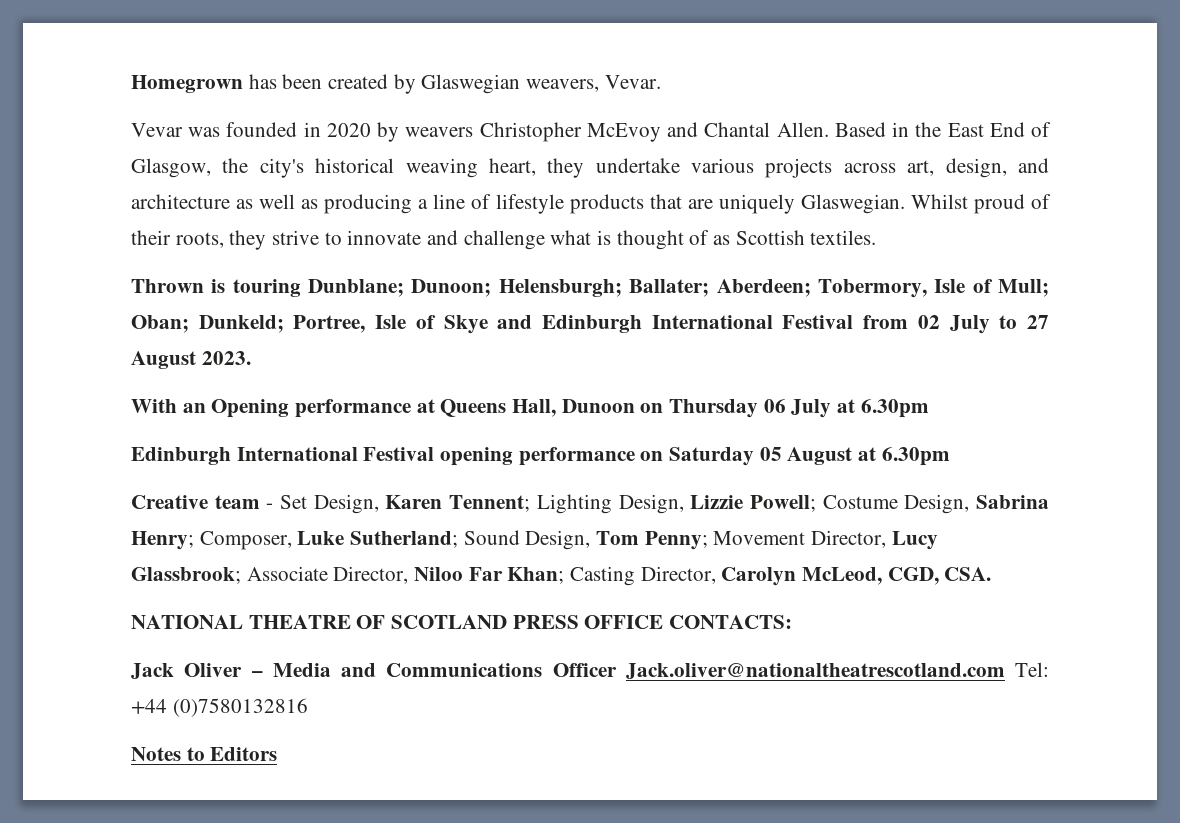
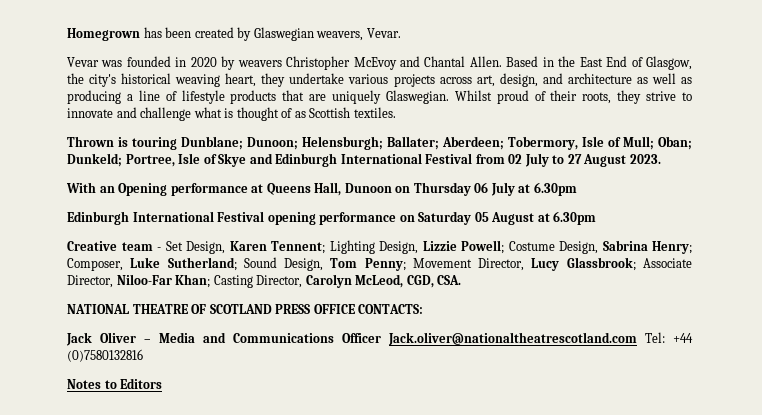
[414,567,503,581] Niloo Far -> [116,274,172,285] Niloo-Far

